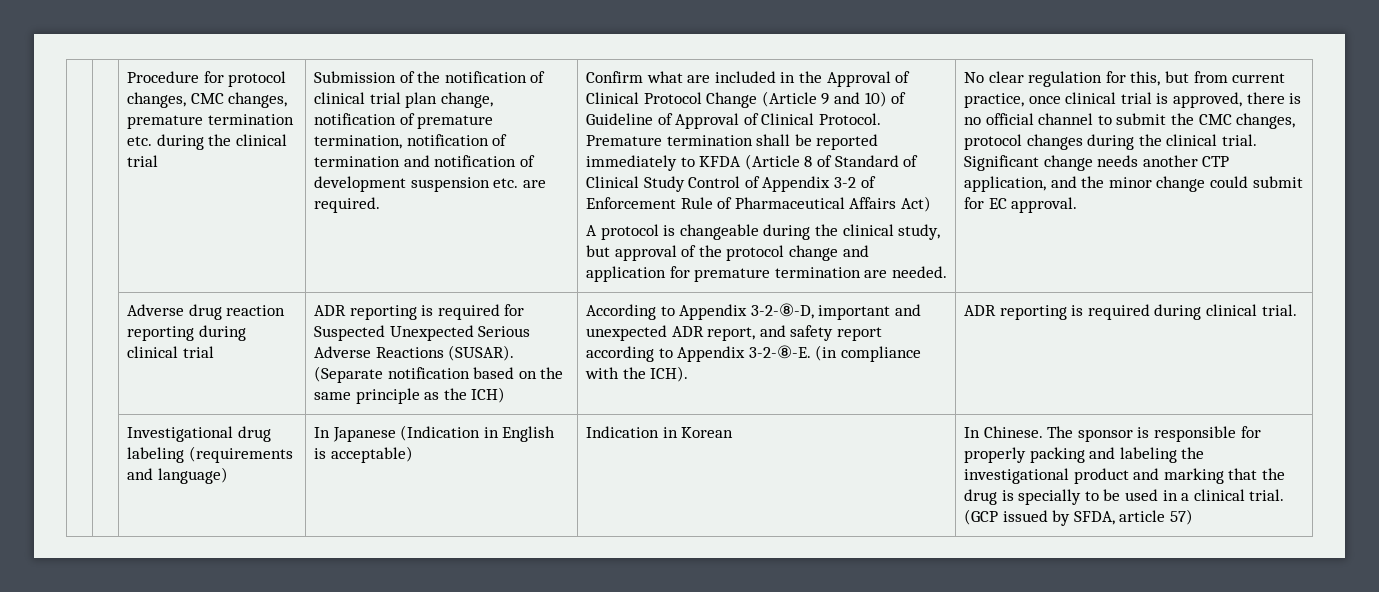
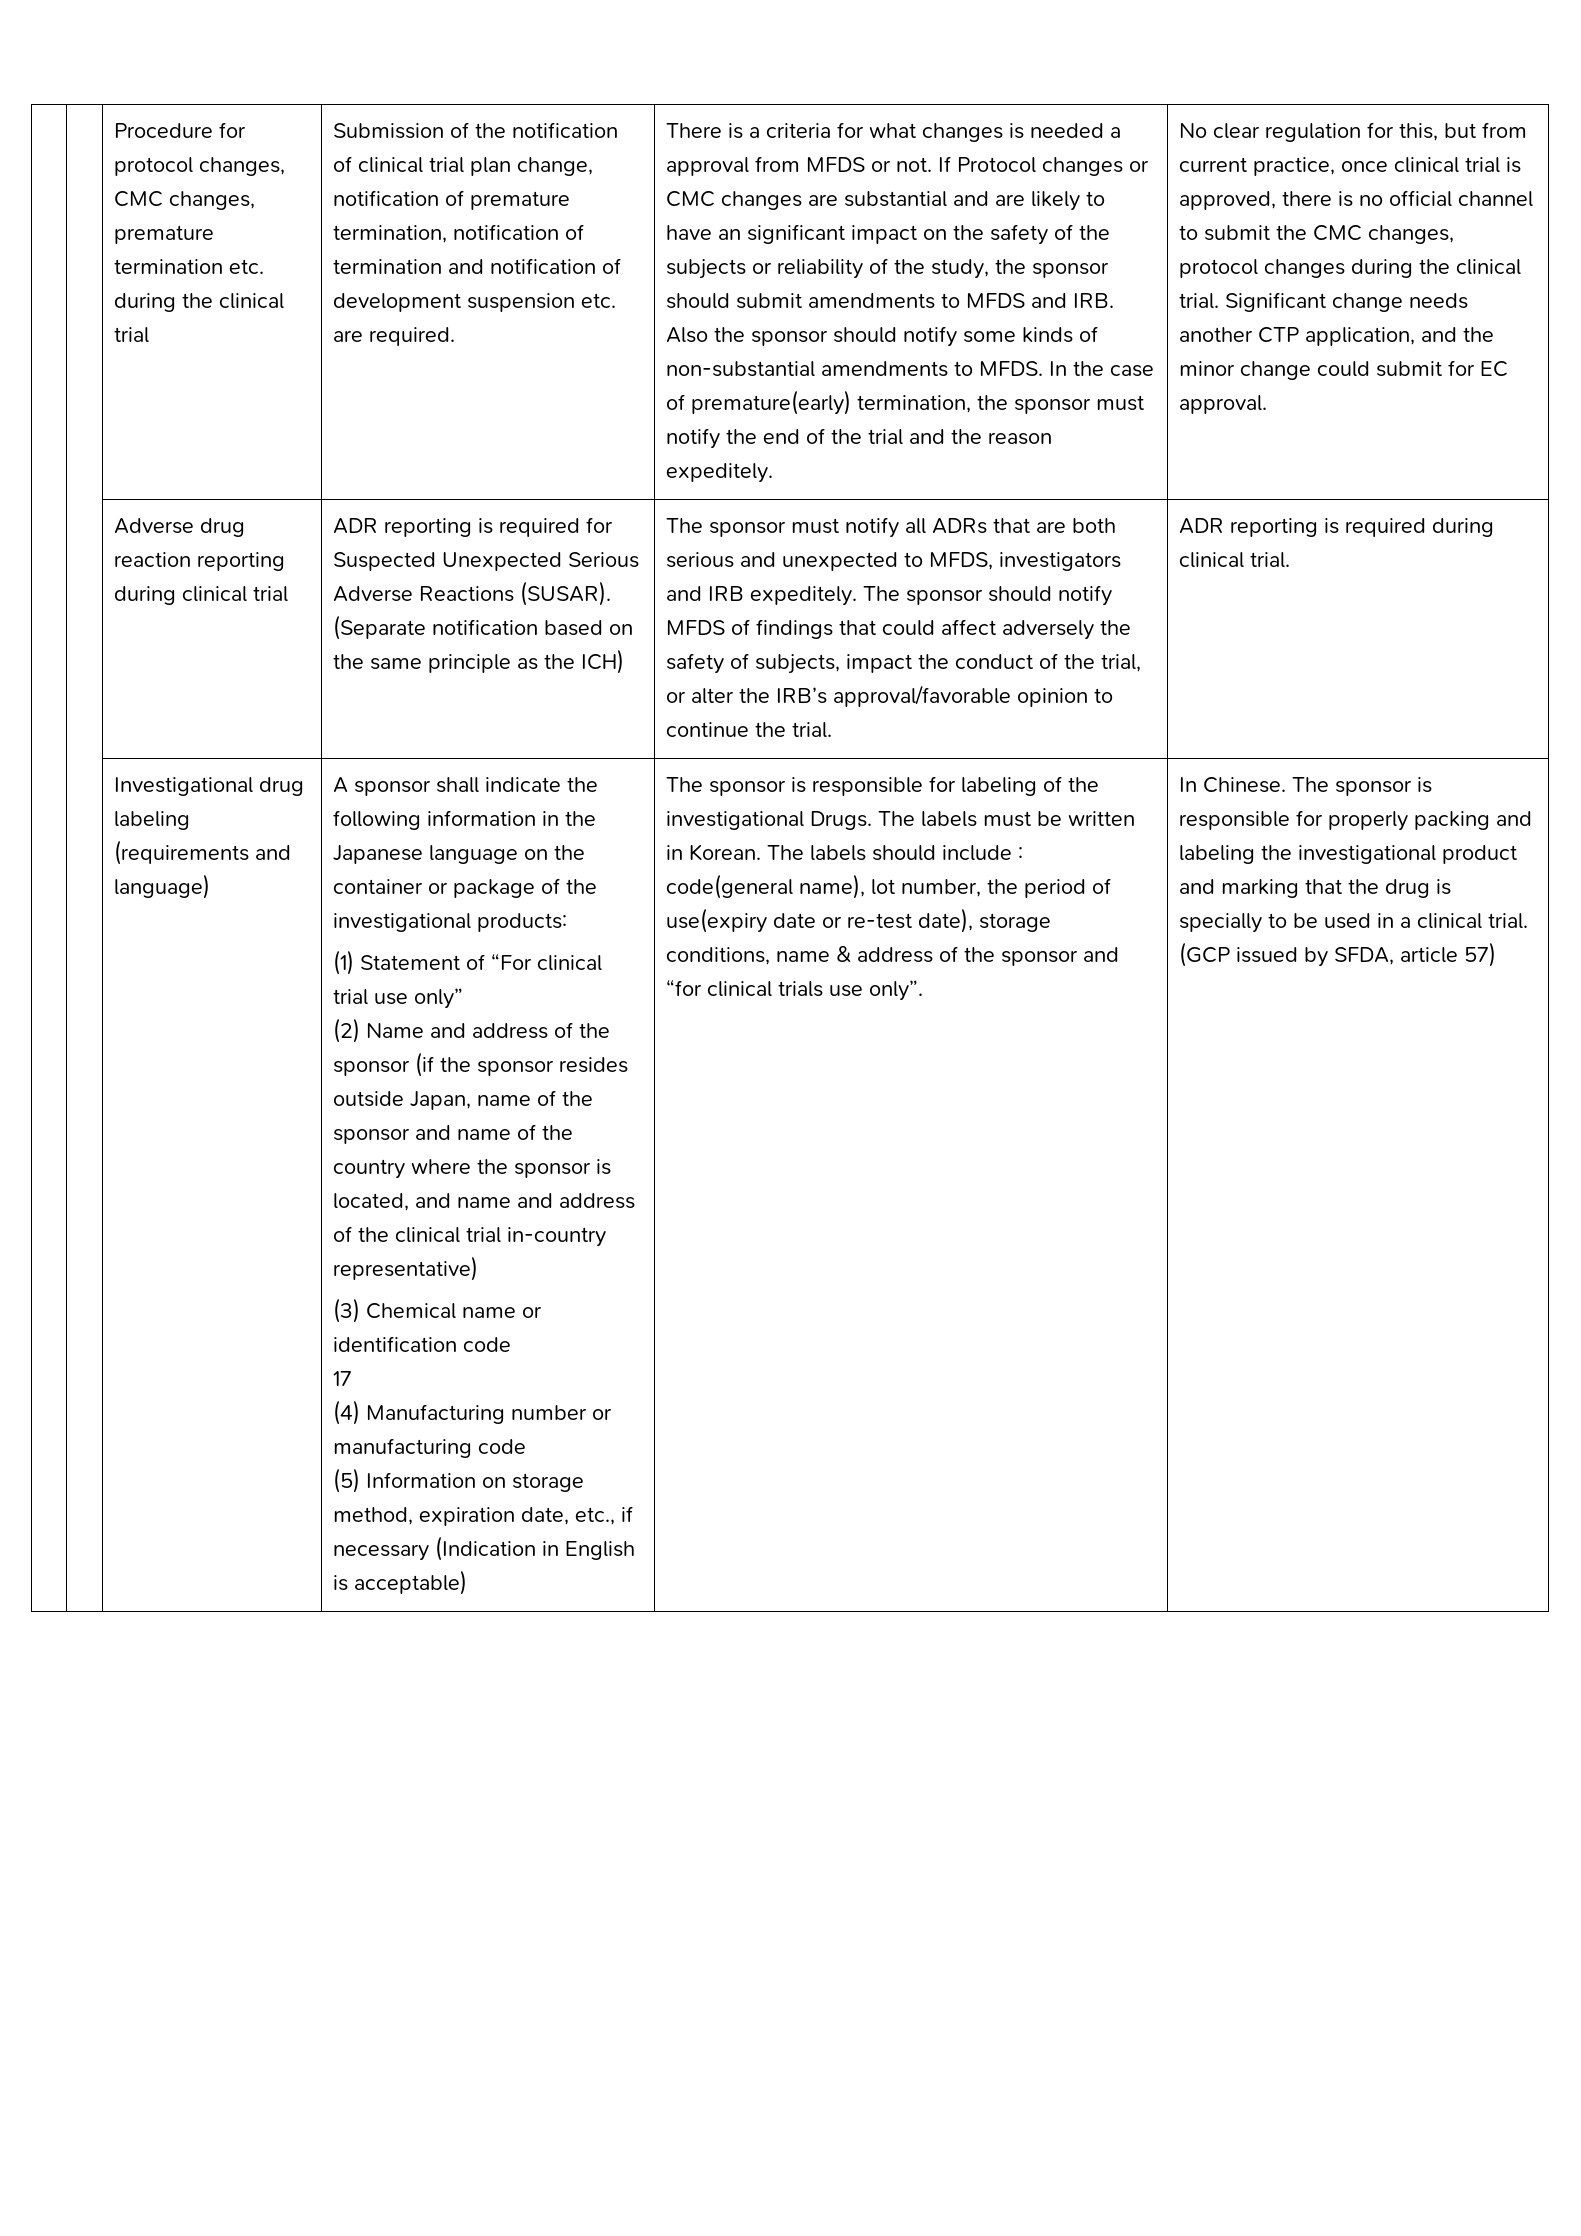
[585,71,911,87] [585,91,907,108] [585,113,881,129] [585,134,879,150] [585,154,919,171] [585,176,876,192] [585,196,931,212] [585,224,941,240] [585,245,869,261] [585,266,947,282] Confirm what are included in the Approval of Clinical Protocol Change (Article 9 and 10) of Guideline of Approval of Clinical Protocol. Premature termination shall be reported immediately to KFDA (Article 8 of Standard of Clinical Study Control of Appendix 3-2 of Enforcement Rule of Pharmaceutical Affairs Act) // A protocol is changeable during the clinical study, but approval of the protocol change and application for premature termination are needed. -> [666,122,1122,142] [666,156,1150,176] [666,191,1106,211] [666,224,1111,245] [666,258,1110,279] [666,293,1115,309] [666,326,1099,347] [666,361,1155,377] [666,390,1145,415] [666,428,1053,449] [666,463,774,483] There is a criteria for what changes is needed a approval from MFDS or not. If Protocol changes or CMC changes are substantial and are likely to have an significant impact on the safety of the subjects or reliability of the study, the sponsor should submit amendments to MFDS and IRB. Also the sponsor should notify some kinds of non-substantial amendments to MFDS. In the case of premature(early) termination, the sponsor must notify the end of the trial and the reason expeditely.
[585,303,921,320] [585,325,882,341] [585,345,921,362] [584,366,689,382] According to Appendix 3-2-⑧-D, important and unexpected ADR report, and safety report according to Appendix 3-2-⑧-E. (in compliance with the ICH). -> [666,517,1117,538] [666,552,1122,571] [666,585,1113,606] [666,619,1132,640] [666,653,1142,674] [666,685,1114,707] [666,722,833,738] The sponsor must notify all ADRs that are both serious and unexpected to MFDS, investigators and IRB expeditely. The sponsor should notify MFDS of findings that could affect adversely the safety of subjects, impact the conduct of the trial, or alter the IRB’s approval/favorable opinion to continue the trial.
[313,427,396,442] In Japanese -> [333,777,599,796] [333,810,597,830] [333,845,586,864] [333,878,598,898] [333,913,568,932] [333,950,603,975] [333,988,464,1009] [333,1018,611,1043] [333,1052,629,1077] [333,1090,594,1110] [333,1124,574,1144] [333,1159,612,1179] [333,1193,636,1211] [333,1226,607,1247] [333,1256,479,1281] [333,1298,543,1323] [333,1336,512,1352] [333,1371,353,1386] [333,1400,613,1425] [333,1438,527,1458] [333,1468,585,1493] [333,1506,634,1526] [333,1544,430,1561] A sponsor shall indicate the following information in the Japanese language on the container or package of the investigational products: // (1) Statement of “For clinical trial use only” // (2) Name and address of the sponsor (if the sponsor resides outside Japan, name of the sponsor and name of the country where the sponsor is located, and name and address of the clinical trial in-country representative) // (3) Chemical name or identification code // 17 // (4) Manufacturing number or manufacturing code // (5) Information on storage method, expiration date, etc., if necessary
[585,426,734,438] Indication in Korean -> [666,776,1100,796] [666,811,1136,830] [666,844,1024,861] [666,874,1112,899] [666,908,1052,933] [666,946,1120,966] [666,979,924,1001] The sponsor is responsible for labeling of the investigational Drugs. The labels must be written in Korean. The labels should include : code(general name), lot number, the period of use(expiry date or re-test date), storage conditions, name & address of the sponsor and “for clinical trials use only”.

